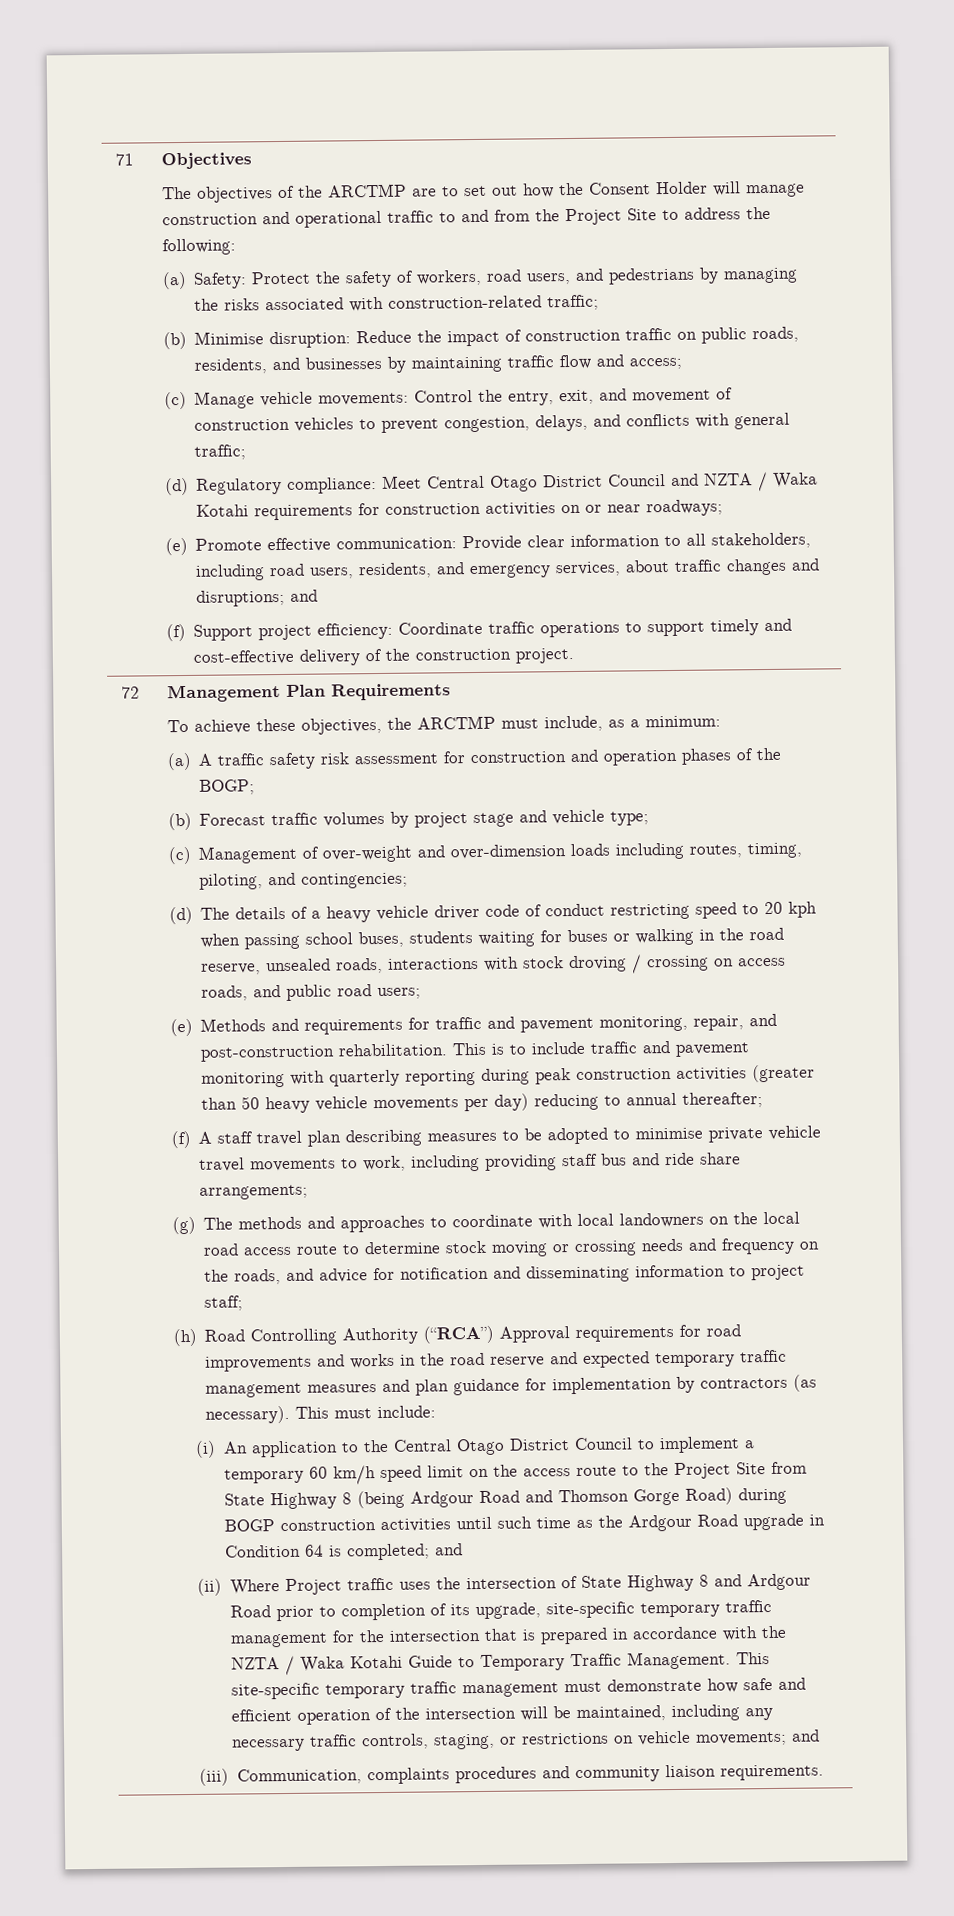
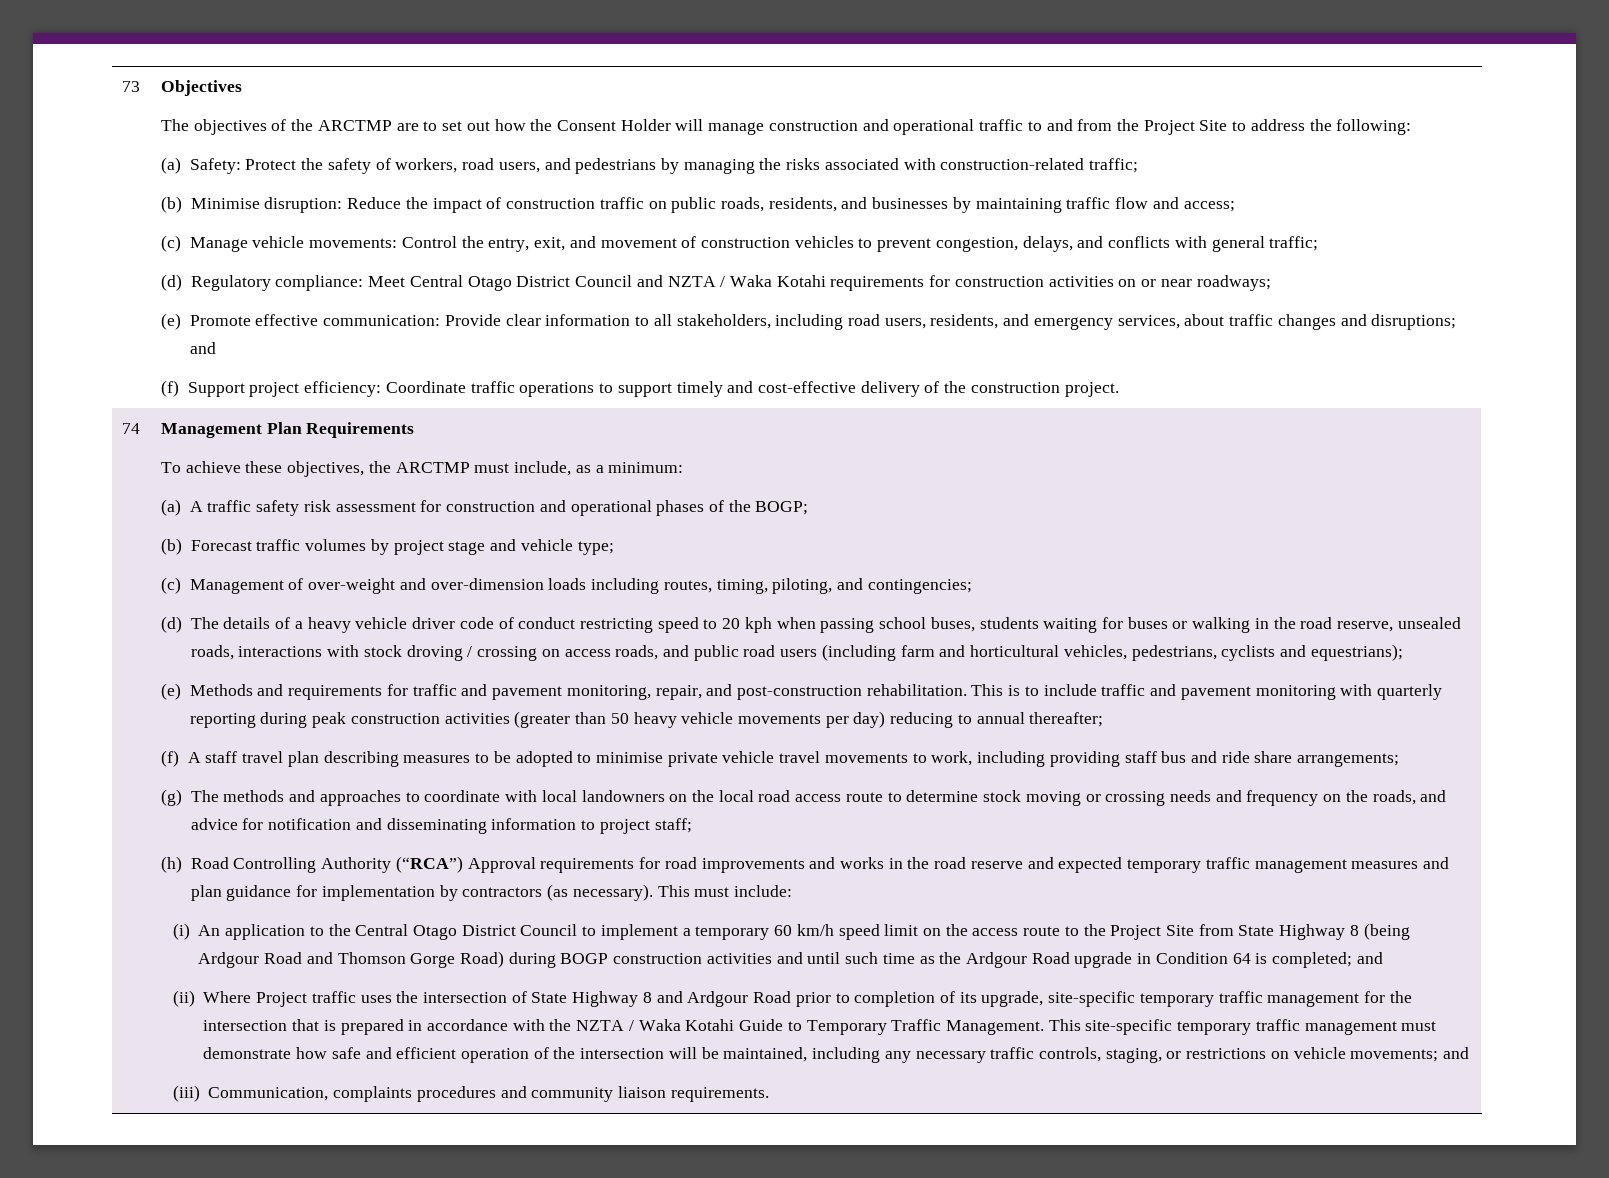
[114,153,134,166] 71 -> [122,81,141,92] 73
[120,686,140,699] 72 -> [122,423,141,434] 74
[603,749,679,766] operation -> [570,500,652,516] operational
[377,987,422,1000] users; -> [780,644,1403,661] users (including farm and horticultural vehicles, pedestrians, cyclists and equestrians);
(451, 1525) none -> [776,952,803,964] and

